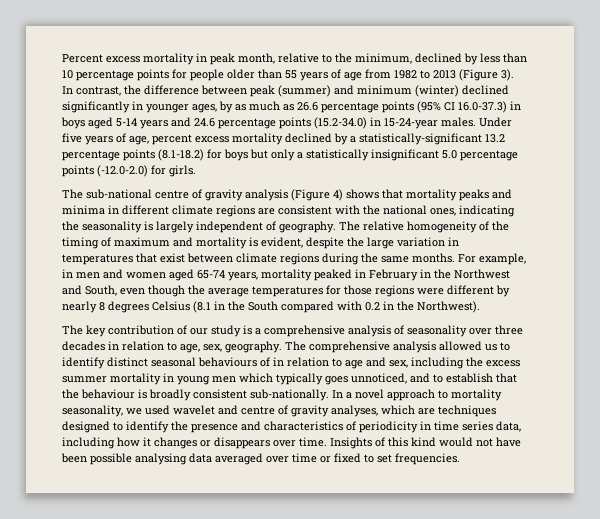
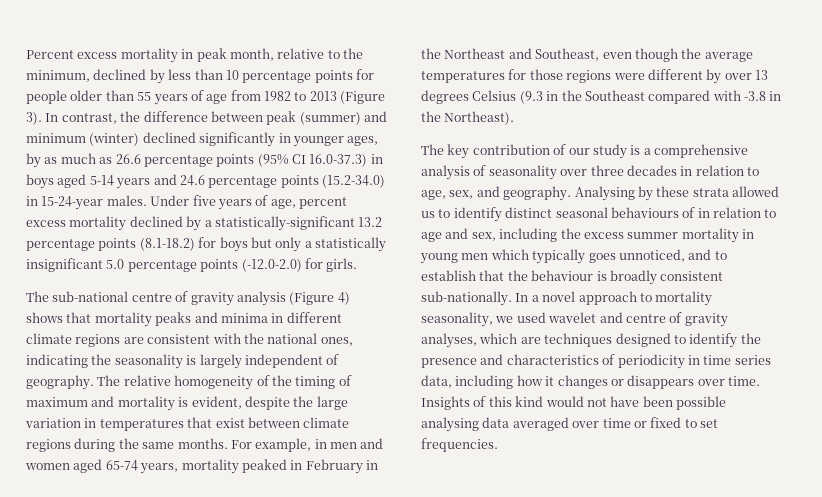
[454,269,510,279] [62,285,117,296] Northwest and South, -> [444,48,600,61] Northeast and Southeast,
[62,301,105,313] nearly 8 -> [724,70,768,80] over 13
[193,301,278,313] (8.1 in the South -> [519,90,645,104] (9.3 in the Southeast
[365,301,480,313] 0.2 in the Northwest). -> [744,91,782,101] [421,111,515,125] -3.8 in the Northeast).
[225,341,436,353] geography. The comprehensive analysis -> [476,186,729,201] and geography. Analysing by these strata

